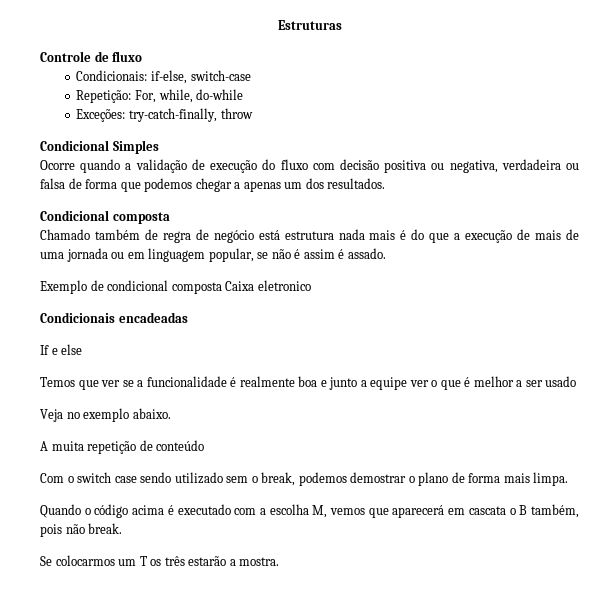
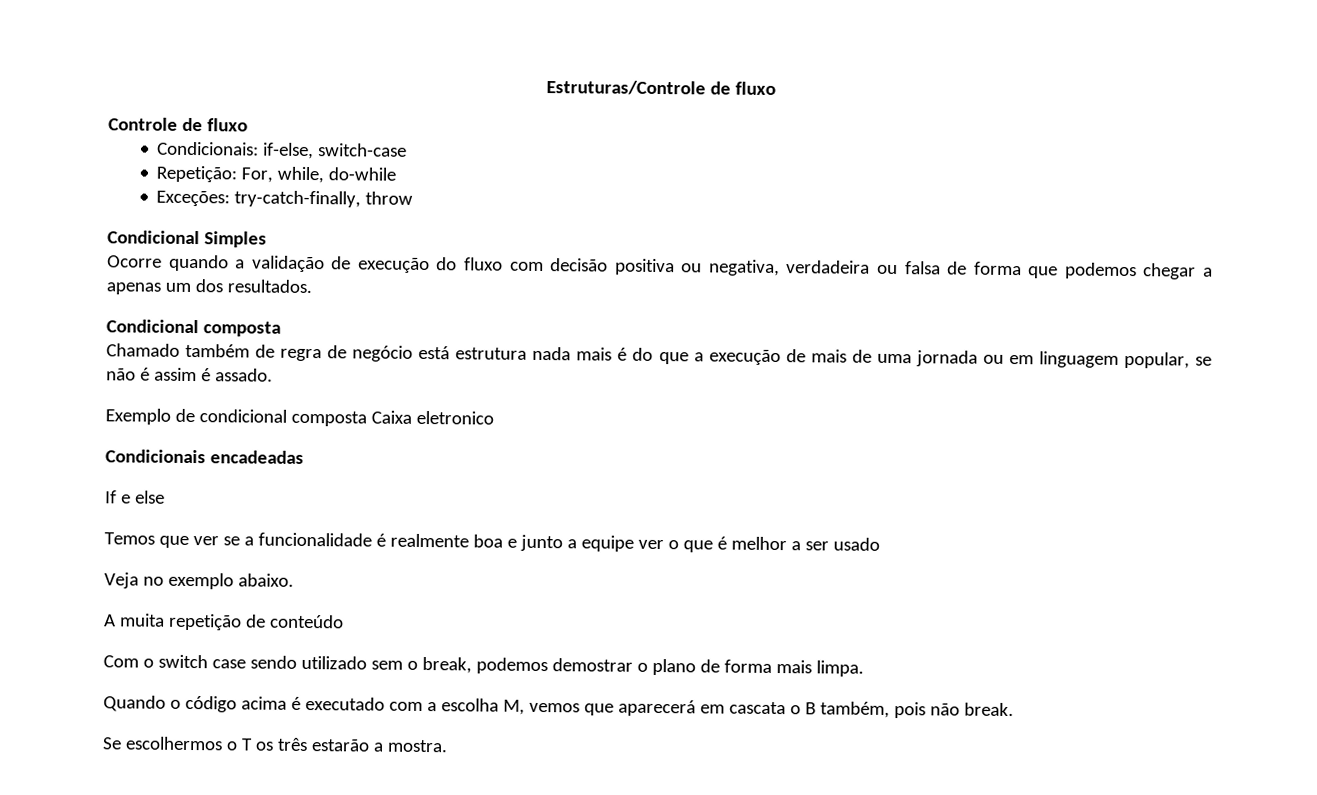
[277,20,342,30] Estruturas -> [546,80,776,96] Estruturas/Controle de fluxo
[55,555,137,566] colocarmos um -> [124,736,238,751] escolhermos o

